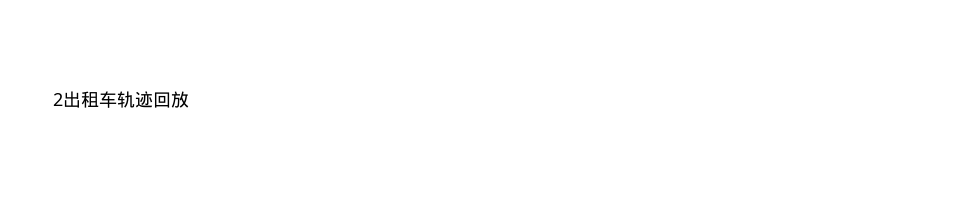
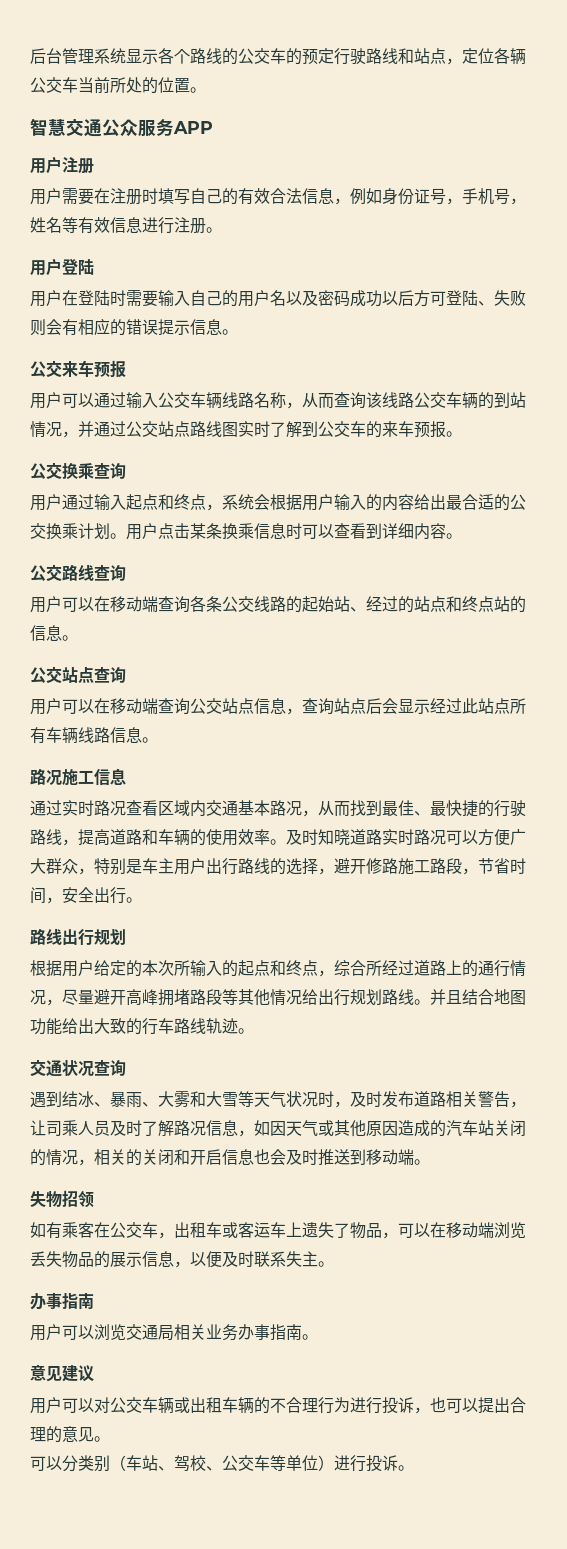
[53,91,189,108] 2出租车轨迹回放 -> [30,48,526,65] [30,77,206,94] [30,118,213,137] [30,156,94,174] [30,188,526,205] [30,217,222,234] [30,258,94,276] [30,290,526,307] [30,318,238,336] [30,360,126,378] [30,392,526,409] [30,421,462,438] [30,462,126,480] [30,494,526,511] [30,523,462,540] [30,564,126,582] [30,596,526,613] [30,625,78,641] [30,666,126,684] [30,698,526,715] [30,727,158,744] [30,768,126,786] [30,800,526,817] [30,829,526,846] [30,858,526,875] [30,887,142,904] [30,928,126,945] [30,960,526,977] [30,989,526,1006] [30,1018,254,1035] [30,1059,126,1077] [30,1091,526,1108] [30,1120,526,1137] [30,1149,430,1166] [30,1190,94,1208] [30,1222,526,1239] [30,1251,334,1268] [30,1292,94,1310] [30,1324,318,1341] [30,1365,94,1382] [30,1397,526,1414] [30,1426,110,1443] [30,1455,414,1472] 后台管理系统显示各个路线的公交车的预定行驶路线和站点，定位各辆公交车当前所处的位置。 // 智慧交通公众服务APP // 用户注册 // 用户需要在注册时填写自己的有效合法信息，例如身份证号，手机号，姓名等有效信息进行注册。 // 用户登陆 // 用户在登陆时需要输入自己的用户名以及密码成功以后方可登陆、失败则会有相应的错误提示信息。 // 公交来车预报 // 用户可以通过输入公交车辆线路名称，从而查询该线路公交车辆的到站情况，并通过公交站点路线图实时了解到公交车的来车预报。 // 公交换乘查询 // 用户通过输入起点和终点，系统会根据用户输入的内容给出最合适的公交换乘计划。用户点击某条换乘信息时可以查看到详细内容。 // 公交路线查询 // 用户可以在移动端查询各条公交线路的起始站、经过的站点和终点站的信息。 // 公交站点查询 // 用户可以在移动端查询公交站点信息，查询站点后会显示经过此站点所有车辆线路信息。 // 路况施工信息 // 通过实时路况查看区域内交通基本路况，从而找到最佳、最快捷的行驶路线，提高道路和车辆的使用效率。及时知晓道路实时路况可以方便广大群众，特别是车主用户出行路线的选择，避开修路施工路段，节省时间，安全出行。 // 路线出行规划 // 根据用户给定的本次所输入的起点和终点，综合所经过道路上的通行情况，尽量避开高峰拥堵路段等其他情况给出行规划路线。并且结合地图功能给出大致的行车路线轨迹。 // 交通状况查询 // 遇到结冰、暴雨、大雾和大雪等天气状况时，及时发布道路相关警告，让司乘人员及时了解路况信息，如因天气或其他原因造成的汽车站关闭的情况，相关的关闭和开启信息也会及时推送到移动端。 // 失物招领 // 如有乘客在公交车，出租车或客运车上遗失了物品，可以在移动端浏览丢失物品的展示信息，以便及时联系失主。 // 办事指南 // 用户可以浏览交通局相关业务办事指南。 // 意见建议 // 用户可以对公交车辆或出租车辆的不合理行为进行投诉，也可以提出合理的意见。 // 可以分类别（车站、驾校、公交车等单位）进行投诉。

